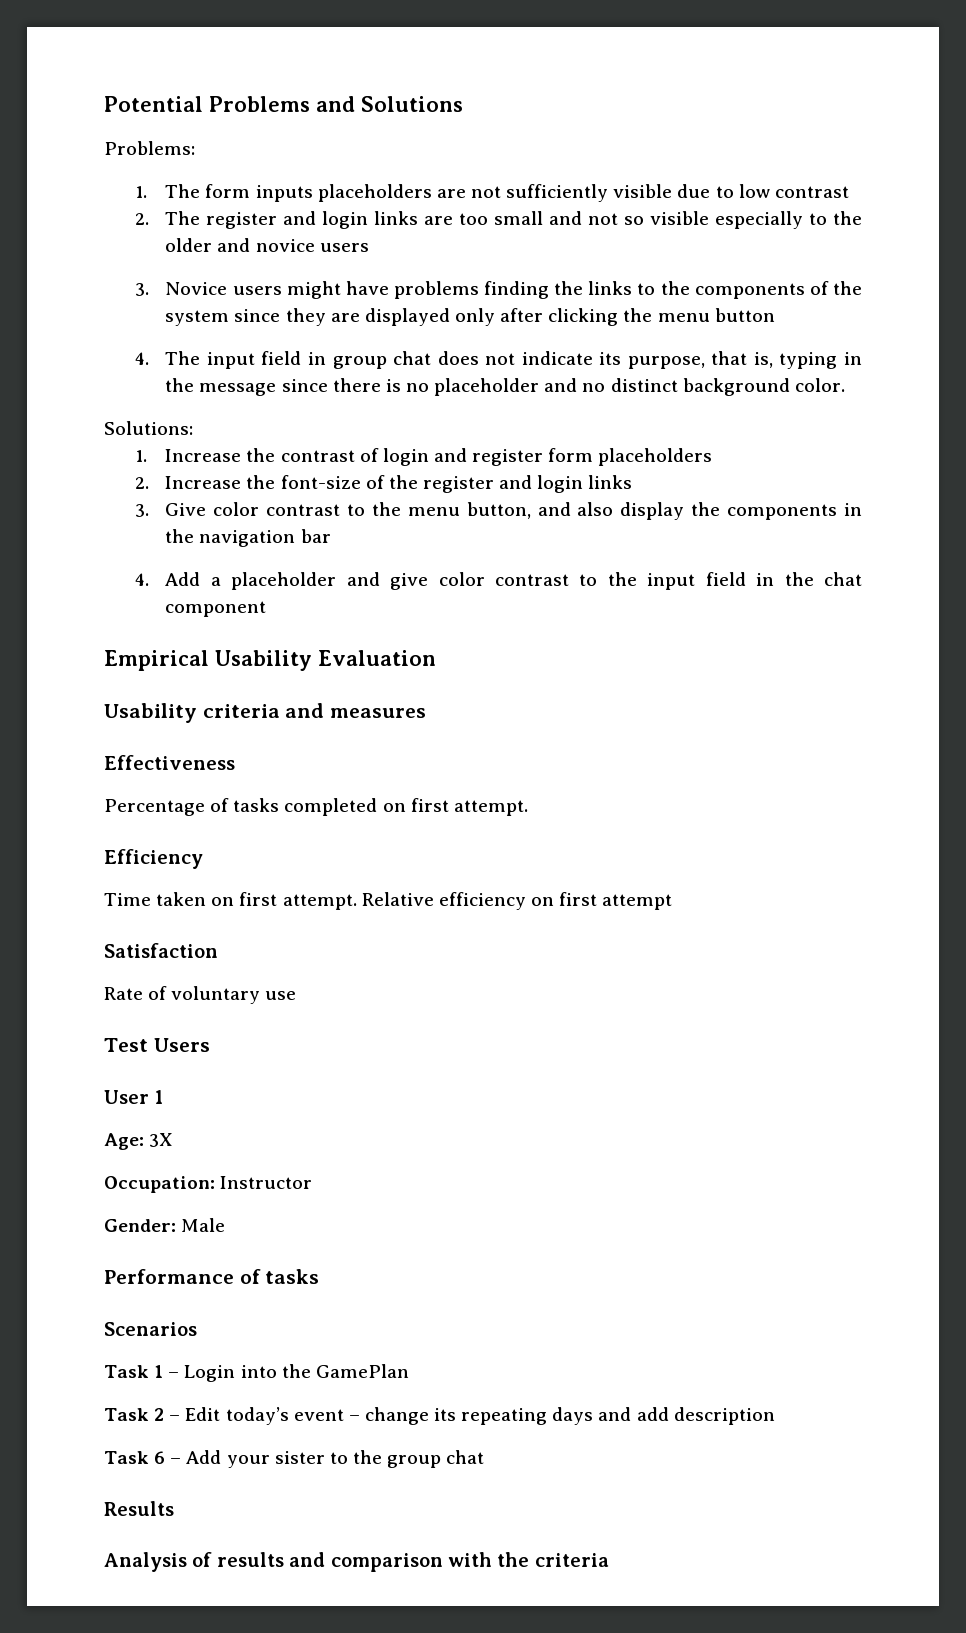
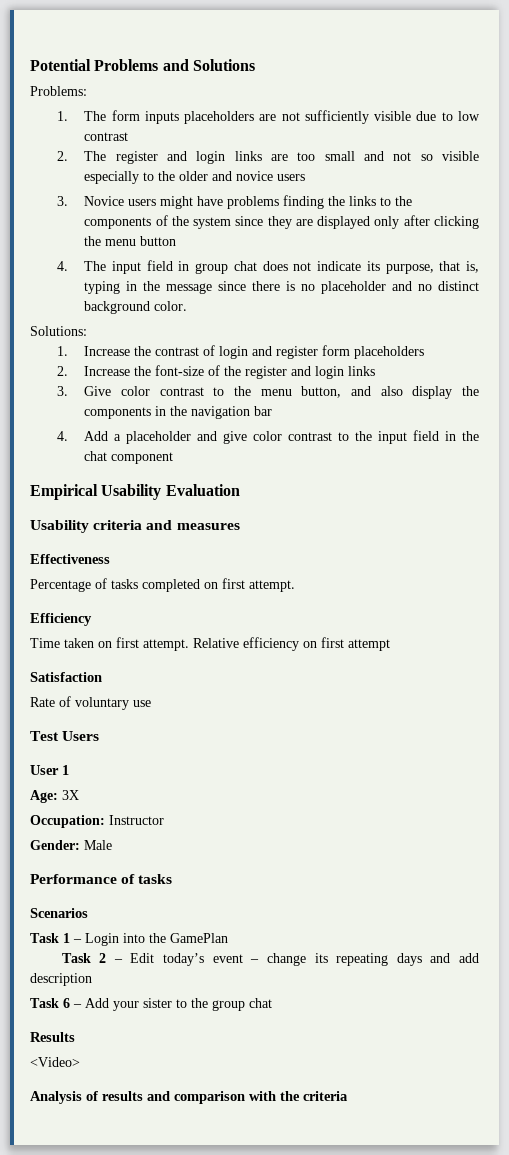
(174, 1508) none -> [30,1057,80,1067] // <Video>

